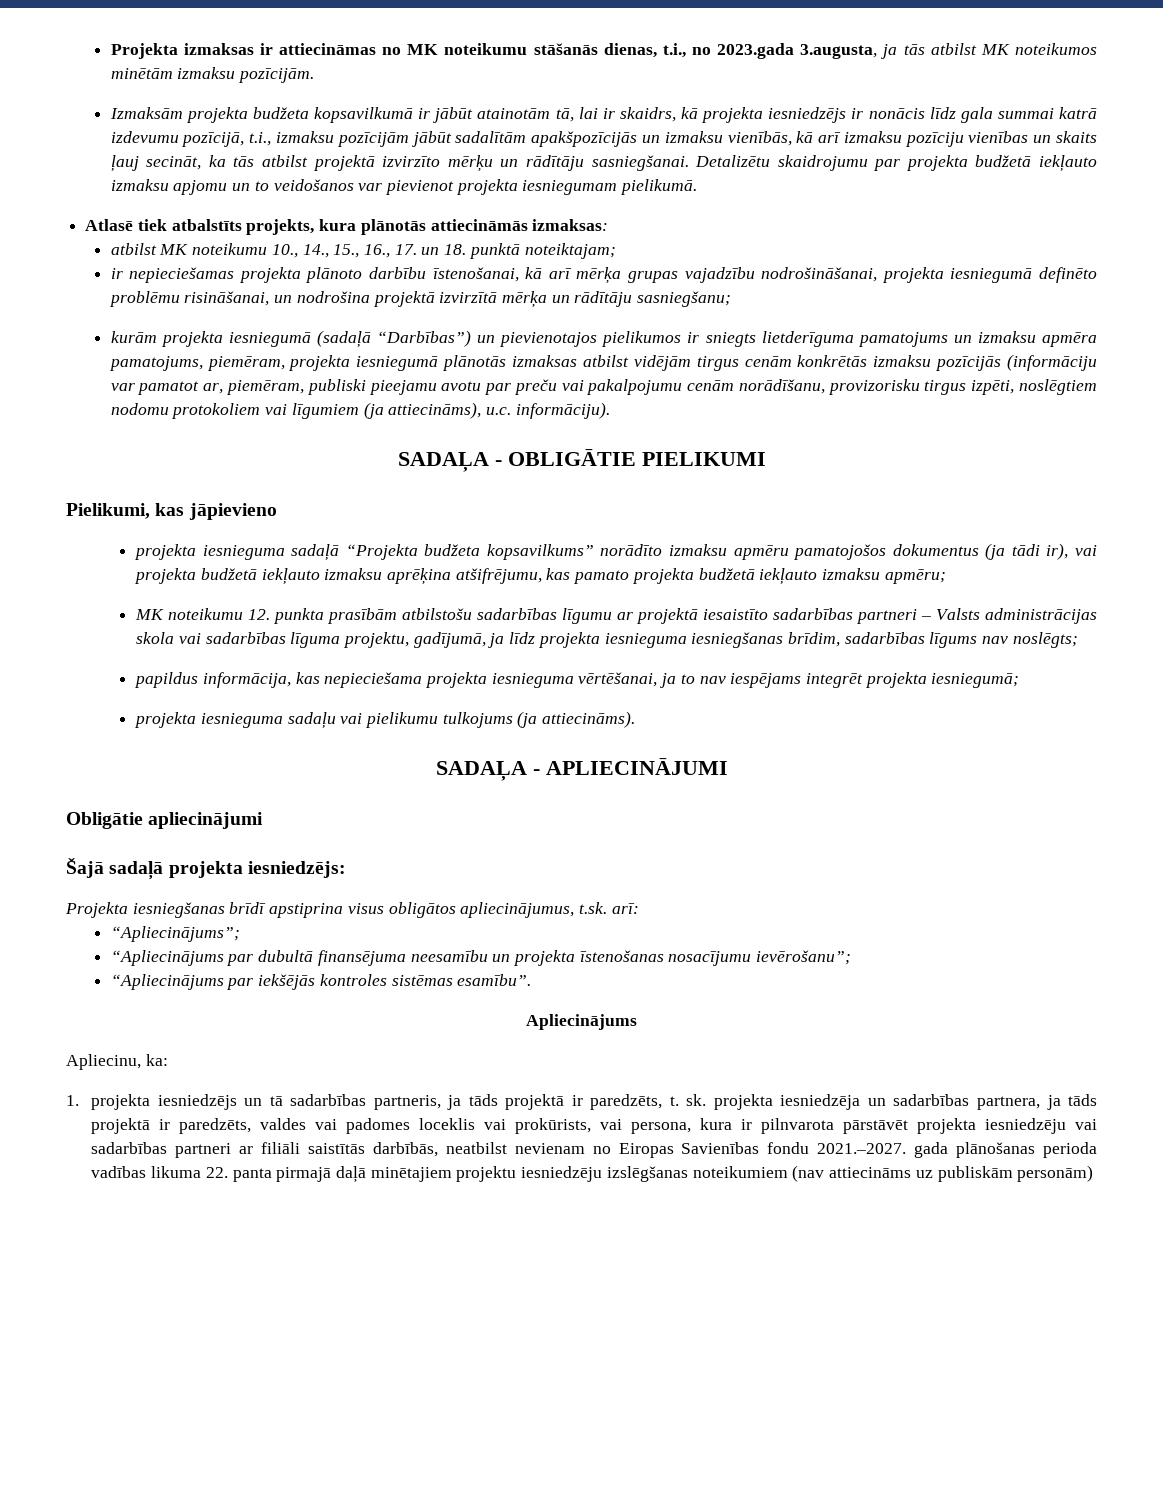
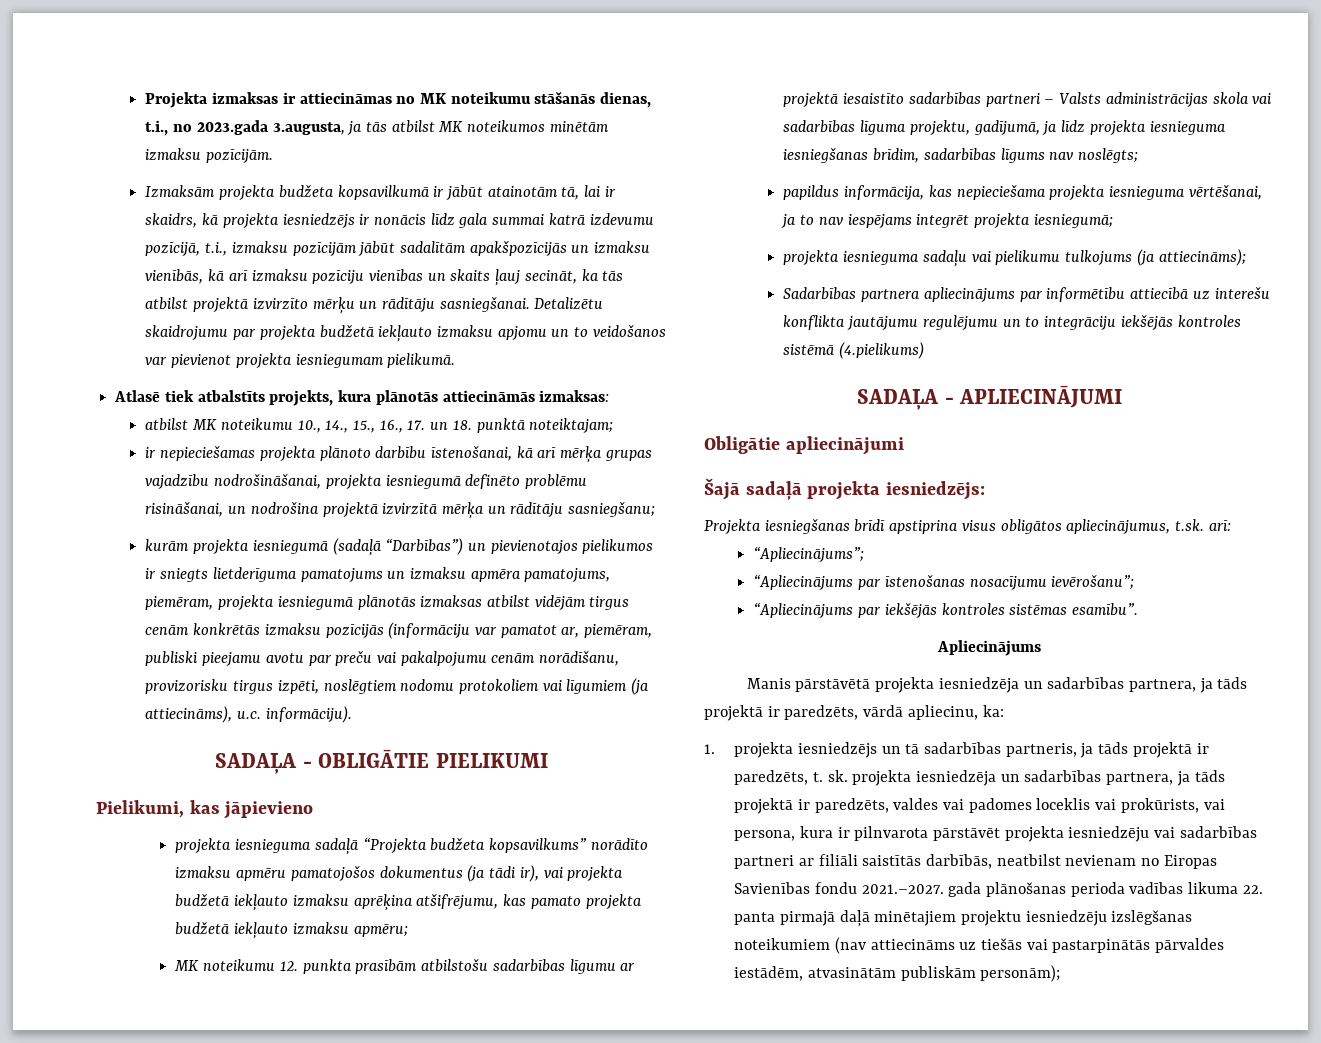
[542,711,636,728] attiecināms). -> [1158,249,1246,266] [783,286,1270,302] [783,314,1241,330] [783,342,925,359] attiecināms); // Sadarbības partnera apliecinājums par informētību attiecībā uz interešu konflikta jautājumu regulējumu un to integrāciju iekšējās kontroles sistēmā (4.pielikums)
[258,950,576,966] dubultā finansējuma neesamību un projekta -> (882, 584) none
[66,1054,141,1070] Apliecinu, -> [746,677,1248,693] [704,705,978,721] Manis pārstāvētā projekta iesniedzēja un sadarbības partnera, ja tāds projektā ir paredzēts, vārdā apliecinu,
[937,1165,1094,1182] publiskām personām) -> [981,938,1225,953] [734,965,1061,982] tiešās vai pastarpinātās pārvaldes iestādēm, atvasinātām publiskām personām);

